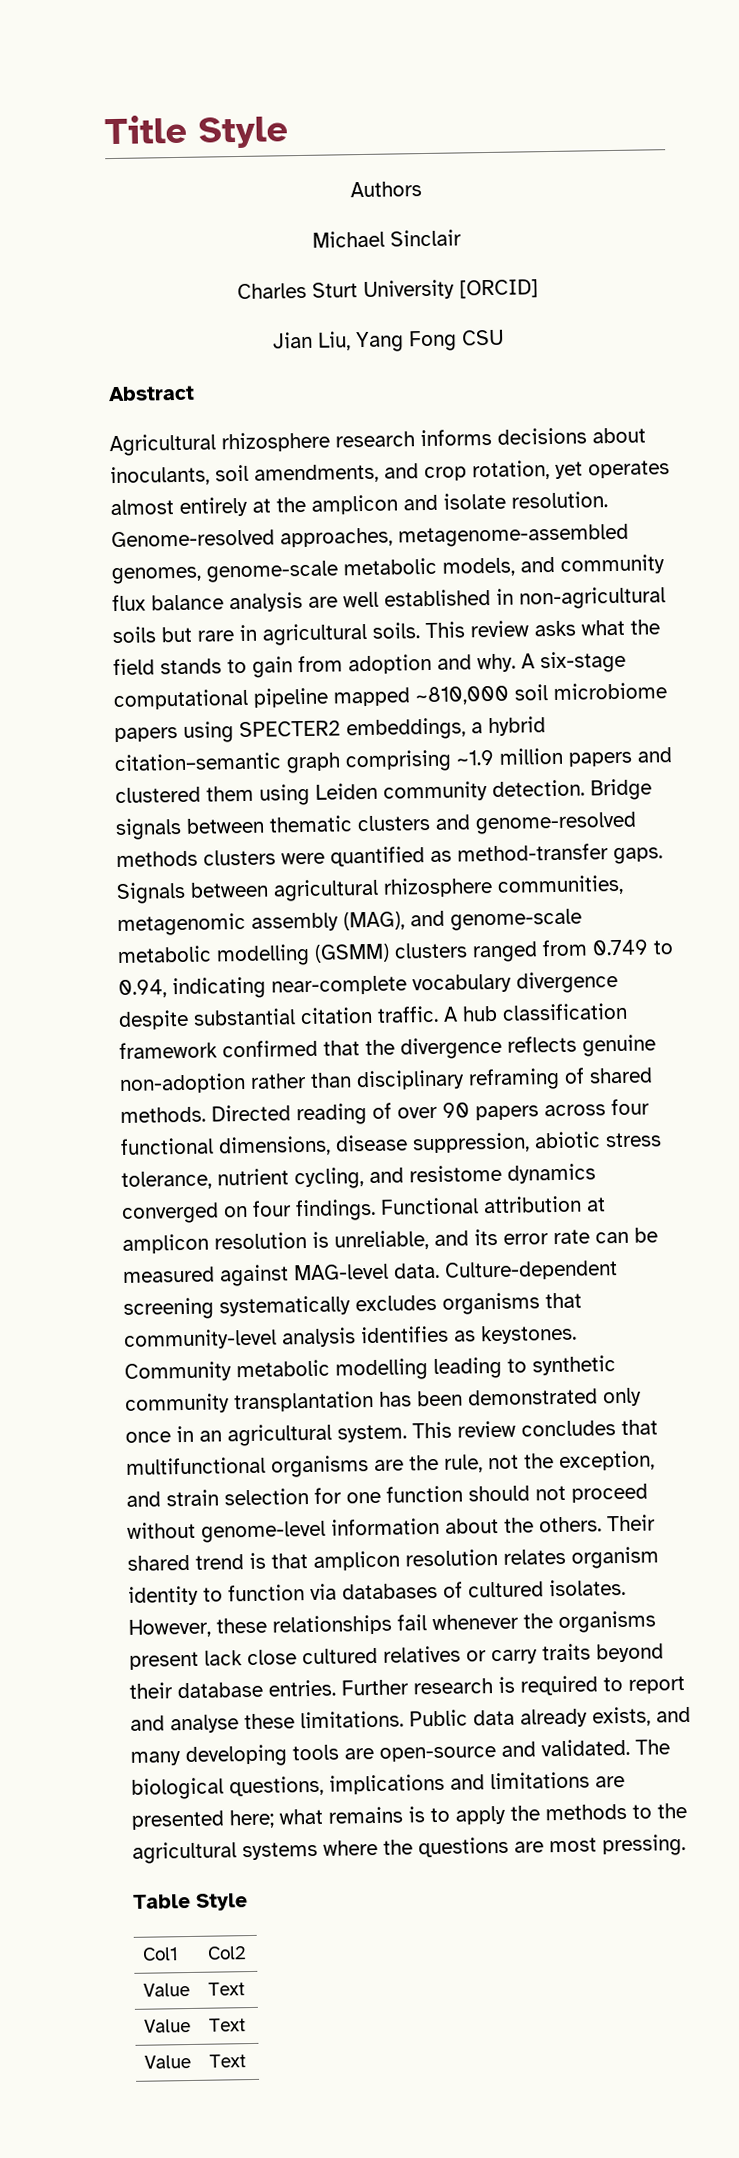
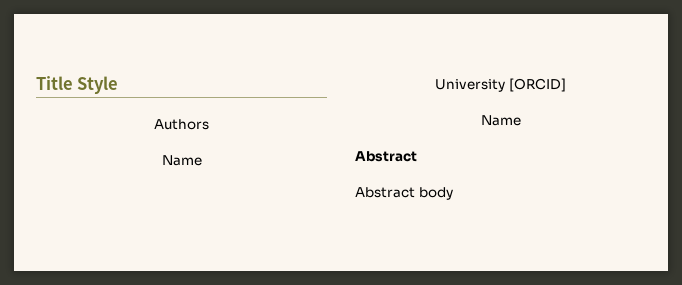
[312,229,462,248] [236,279,539,301] [273,329,504,353] [108,385,195,402] [109,427,646,457] [110,460,670,487] [110,491,608,517] [111,523,629,548] [111,554,665,585] [112,586,666,613] [112,619,660,646] [113,650,626,678] [113,682,667,711] [114,716,546,743] [114,747,672,774] [115,778,652,806] [115,811,637,841] [116,843,663,868] [116,874,624,905] [117,908,582,937] [117,939,674,967] [118,971,618,1000] [118,1002,628,1031] [119,1034,656,1060] [119,1067,653,1095] [120,1098,650,1126] [120,1131,662,1157] [121,1163,596,1190] [121,1195,606,1224] [122,1227,658,1254] [123,1260,618,1287] [123,1292,582,1320] [124,1324,577,1350] [124,1355,616,1382] [125,1387,642,1414] [125,1419,658,1447] [126,1450,655,1478] [126,1483,648,1507] [127,1514,656,1543] [127,1546,659,1571] [128,1578,626,1606] [128,1610,656,1638] [129,1643,664,1670] [129,1675,685,1699] [130,1706,691,1734] [130,1738,670,1768] [131,1771,625,1800] [131,1803,687,1830] [132,1834,686,1864] [133,1893,248,1911] [142,1947,180,1961] [207,1946,247,1960] [143,1982,191,1997] [208,1982,246,1996] [144,2018,192,2033] [209,2018,247,2032] [144,2054,192,2069] [209,2054,247,2068] Michael Sinclair // Charles Sturt University [ORCID] // Jian Liu, Yang Fong CSU // Abstract // Agricultural rhizosphere research informs decisions about inoculants, soil amendments, and crop rotation, yet operates almost entirely at the amplicon and isolate resolution. Genome-resolved approaches, metagenome-assembled genomes, genome-scale metabolic models, and community flux balance analysis are well established in non-agricultural soils but rare in agricultural soils. This review asks what the field stands to gain from adoption and why. A six-stage computational pipeline mapped ~810,000 soil microbiome papers using SPECTER2 embeddings, a hybrid citation–semantic graph comprising ~1.9 million papers and clustered them using Leiden community detection. Bridge signals between thematic clusters and genome-resolved methods clusters were quantified as method-transfer gaps. Signals between agricultural rhizosphere communities, metagenomic assembly (MAG), and genome-scale metabolic modelling (GSMM) clusters ranged from 0.749 to 0.94, indicating near-complete vocabulary divergence despite substantial citation traffic. A hub classification framework confirmed that the divergence reflects genuine non-adoption rather than disciplinary reframing of shared methods. Directed reading of over 90 papers across four functional dimensions, disease suppression, abiotic stress tolerance, nutrient cycling, and resistome dynamics converged on four findings. Functional attribution at amplicon resolution is unreliable, and its error rate can be measured against MAG-level data. Culture-dependent screening systematically excludes organisms that community-level analysis identifies as keystones. Community metabolic modelling leading to synthetic community transplantation has been demonstrated only once in an agricultural system. This review concludes that multifunctional organisms are the rule, not the exception, and strain selection for one function should not proceed without genome-level information about the others. Their shared trend is that amplicon resolution relates organism identity to function via databases of cultured isolates. However, these relationships fail whenever the organisms present lack close cultured relatives or carry traits beyond their database entries. Further research is required to report and analyse these limitations. Public data already exists, and many developing tools are open-source and validated. The biological questions, implications and limitations are presented here; what remains is to apply the methods to the agricultural systems where the questions are most pressing. // Table Style // Col1 | Col2 // Value | Text // Value | Text // Value | Text -> [161,155,202,166] [435,78,566,92] [480,115,521,126] [355,151,417,162] [355,187,453,200] Name // University [ORCID] // Name // Abstract // Abstract body

